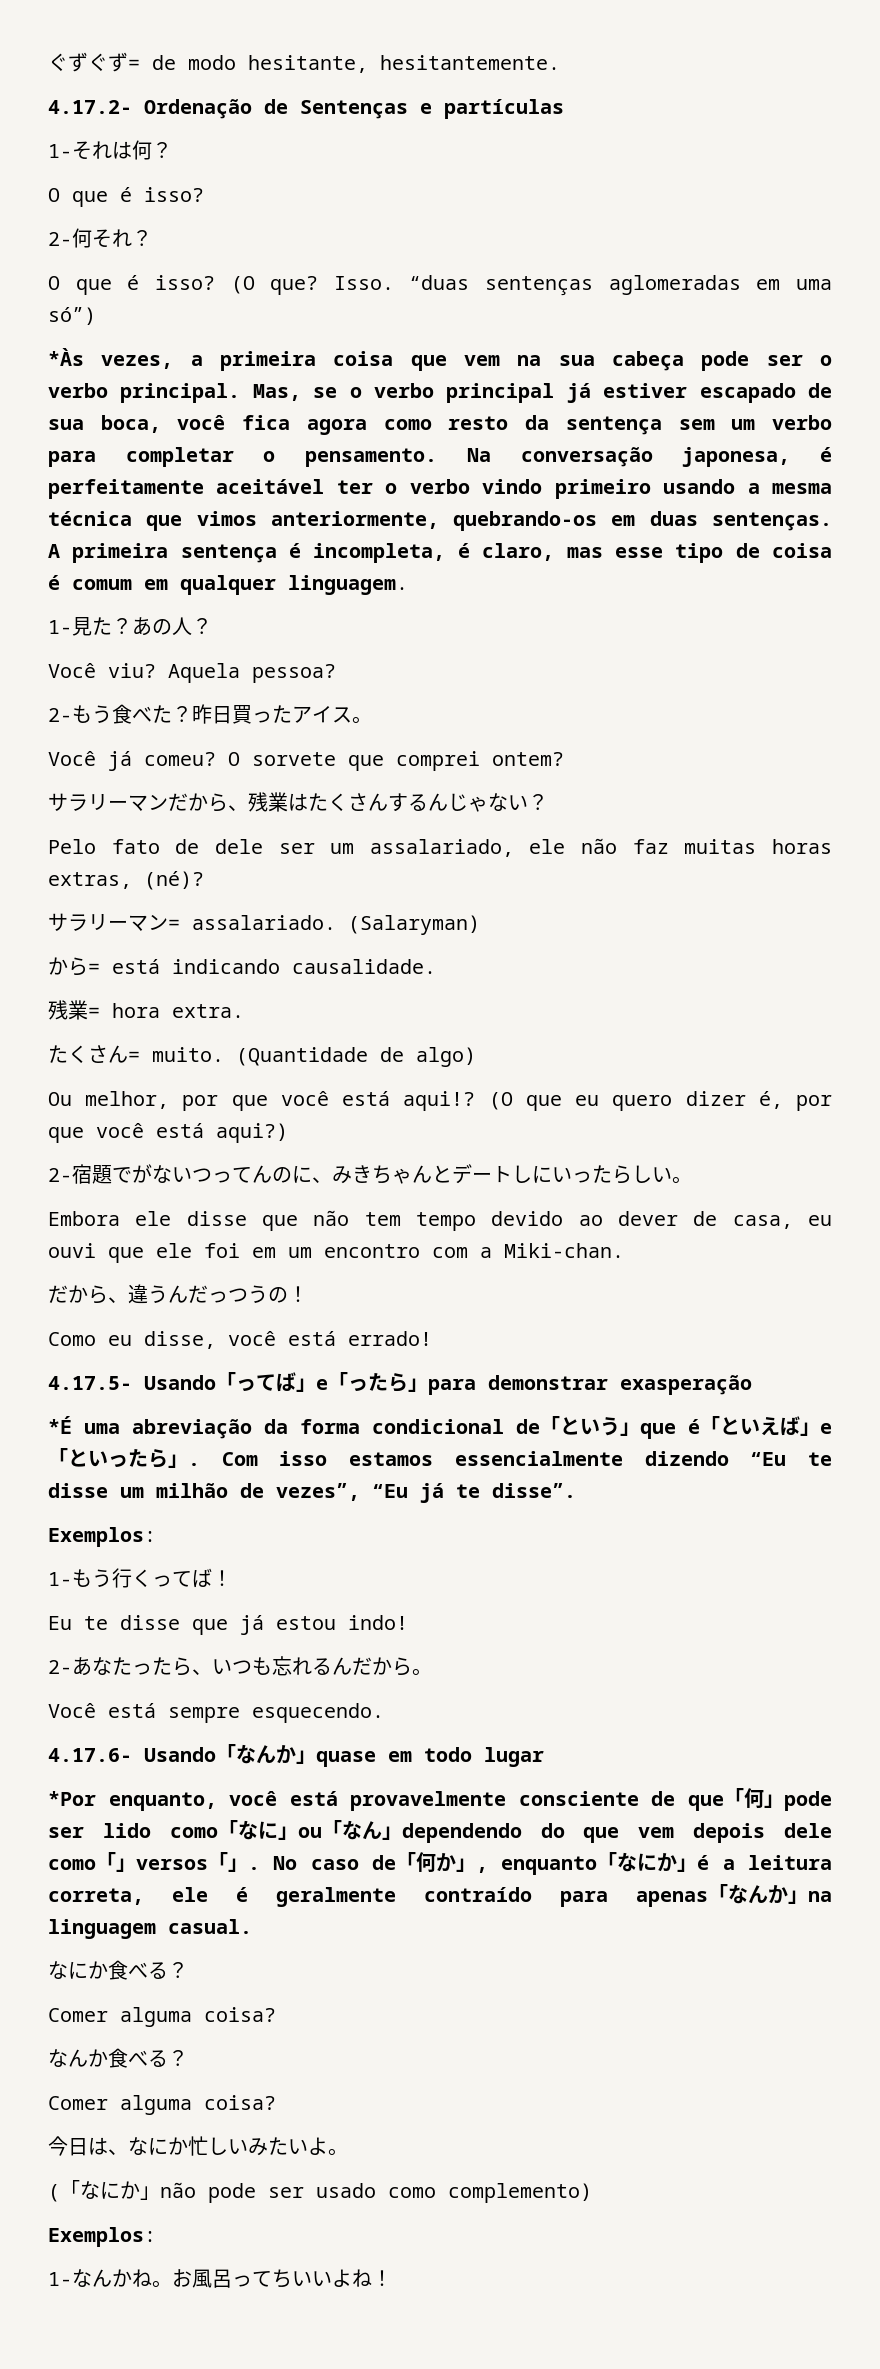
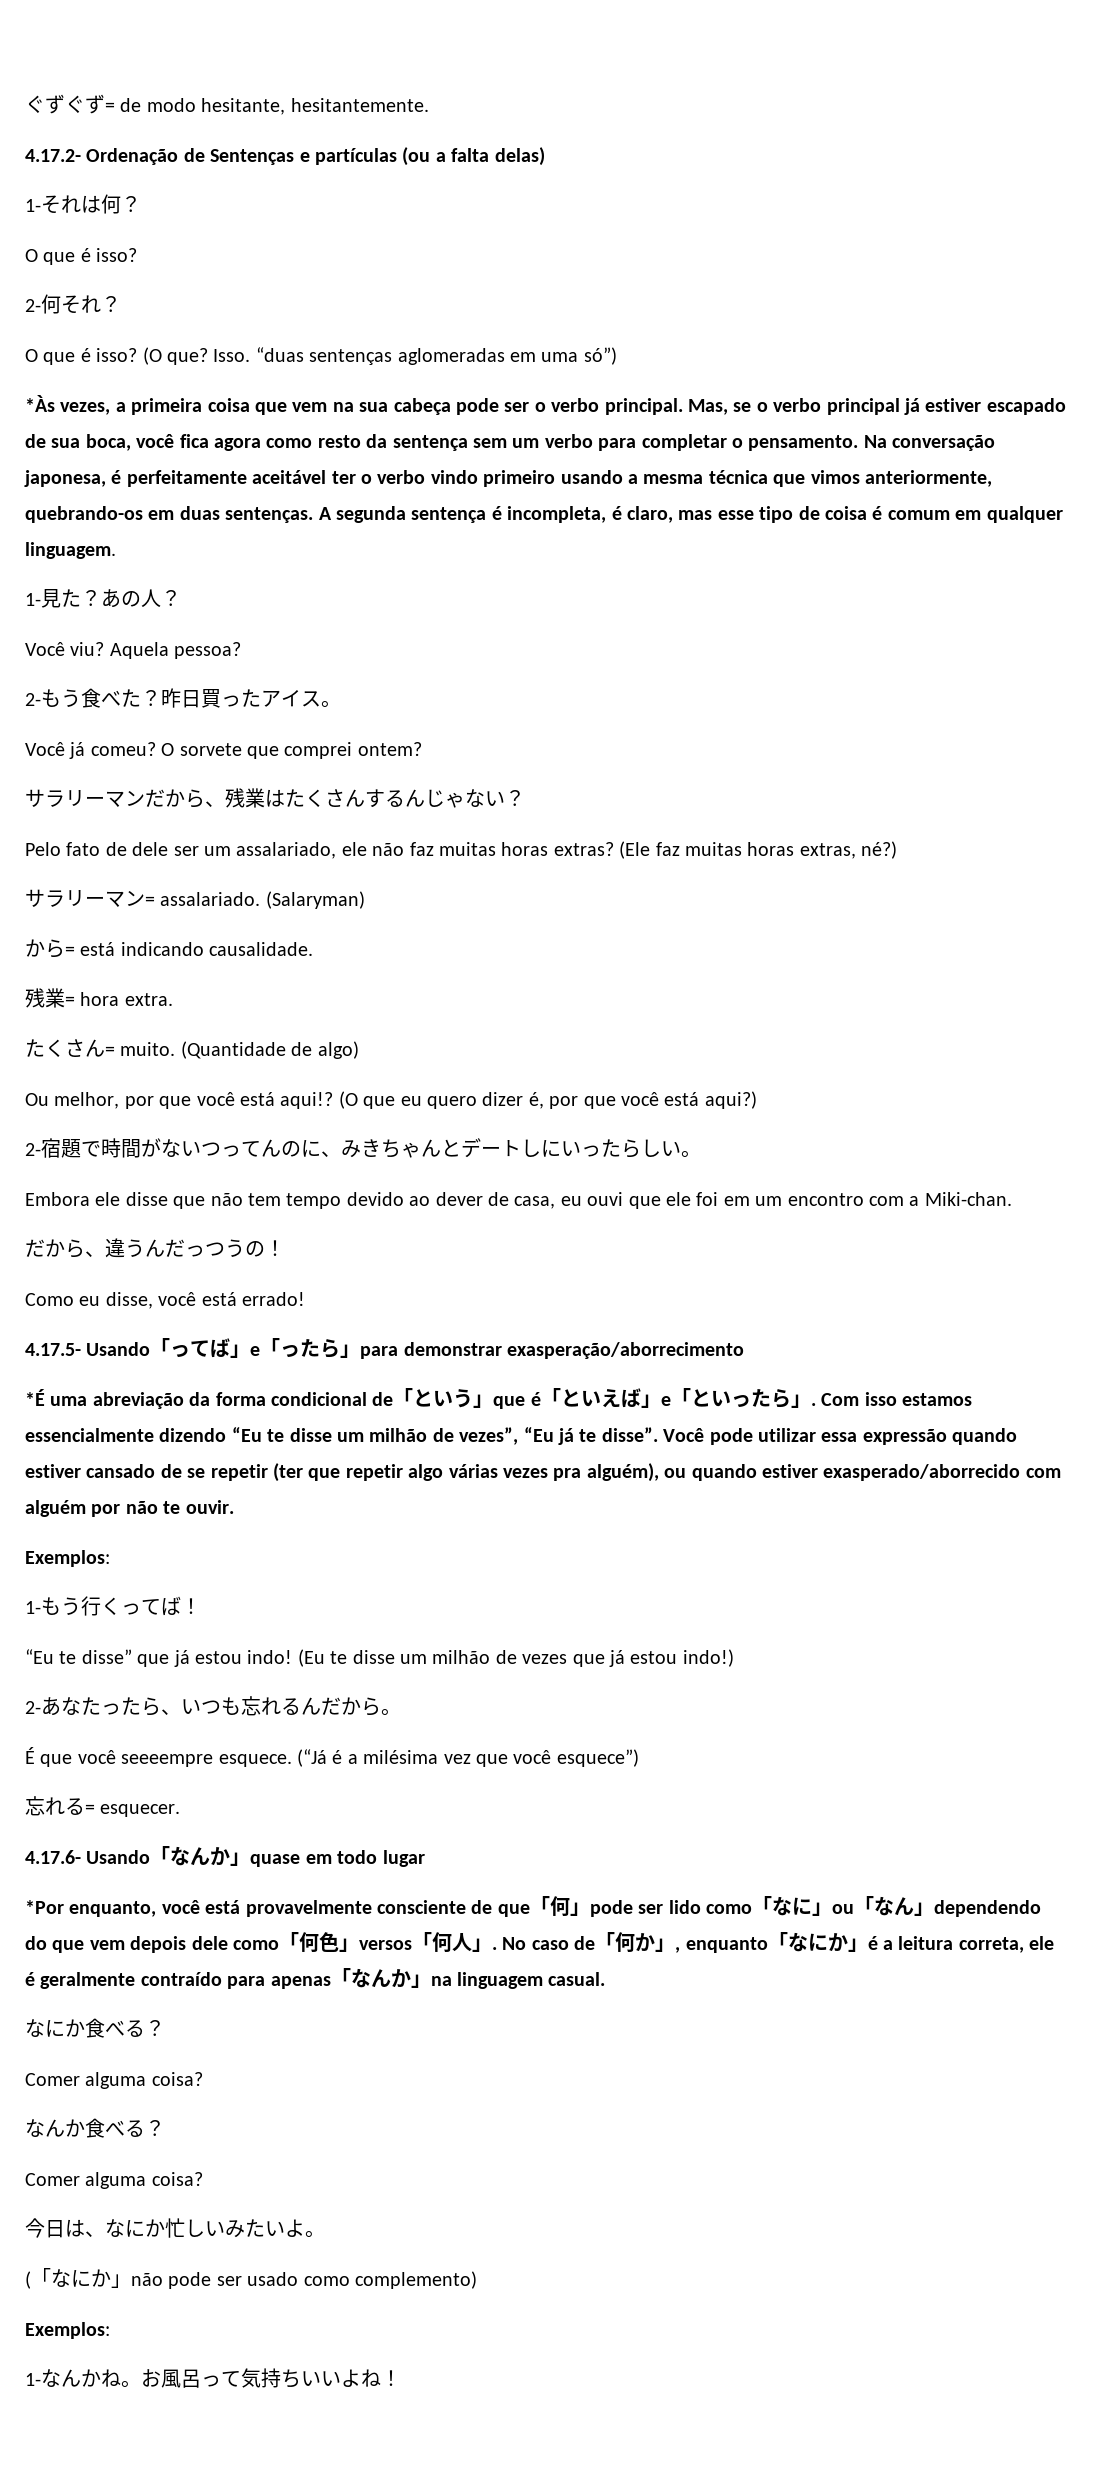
(564, 109) none -> [402,147,545,166] (ou a falta delas)
[72,543,169,563] primeira -> [336,506,406,523] segunda
[48,871,204,890] extras, (né)? -> [553,841,898,859] extras? (Ele faz muitas horas extras, né?)
(132, 1175) none -> [101,1138,141,1158] 時間
[620,1375,752,1395] exasperação -> [507,1342,745,1359] exasperação/aborrecimento
(576, 1490) none -> [663,1428,1018,1445] [25,1463,1061,1482] [25,1500,234,1517] Você pode utilizar essa expressão quando estiver cansado de se repetir (ter que repetir algo várias vezes pra alguém), ou quando estiver exasperado/aborrecido com alguém por não te ouvir.
[48,1615,180,1630] Eu te disse -> [25,1649,132,1664] “Eu te disse”
(408, 1622) none -> [297,1649,734,1667] (Eu te disse um milhão de vezes que já estou indo!)
[48,1703,384,1723] Você está sempre esquecendo. -> [25,1747,639,1767] [25,1796,181,1817] É que você seeeempre esquece. (“Já é a milésima vez que você esquece”) // 忘れる= esquecer.
(116, 1861) none -> [299,1932,339,1953] 何色
(228, 1861) none -> [432,1932,472,1953] 何人
(272, 2279) none -> [241,2368,281,2388] 気持

